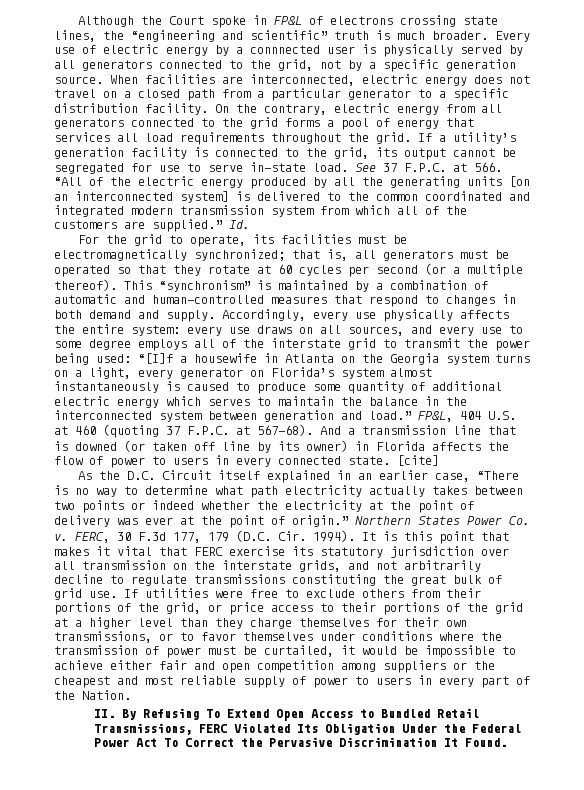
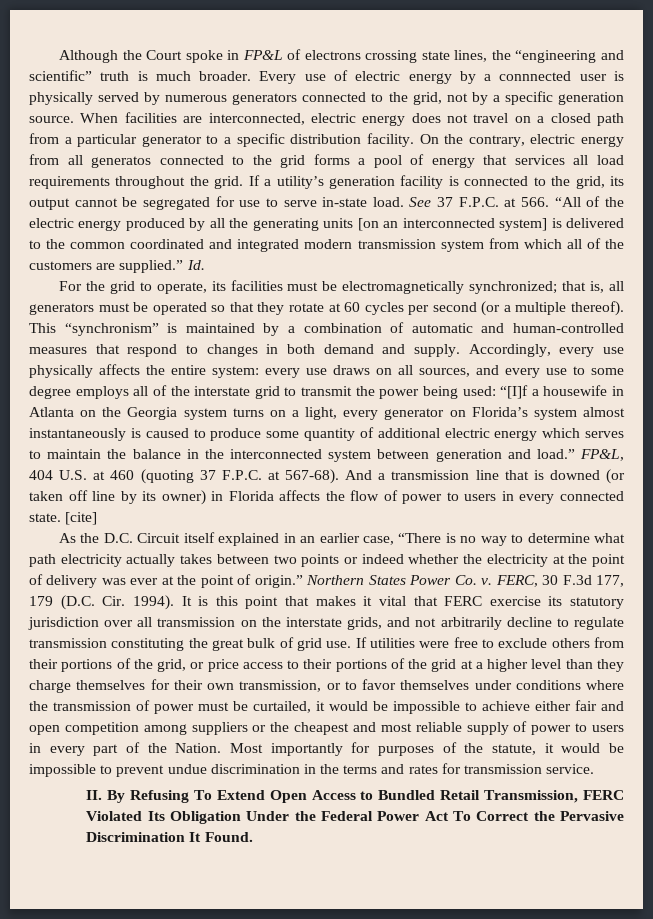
[54,60,75,69] all -> [165,95,228,102] numerous
[54,118,124,129] generators -> [91,156,152,168] generatos
[194,574,285,584] transmissions -> [29,638,107,648] transmission
[54,631,152,643] transmissions, -> [239,680,322,692] transmission,
(131, 695) none -> [230,742,624,756] [29,763,595,777] Most importantly for purposes of the statute, it would be impossible to prevent undue discrimination in the terms and rates for transmission service.
[93,723,192,735] Transmissions, -> [484,790,579,803] Transmission,

